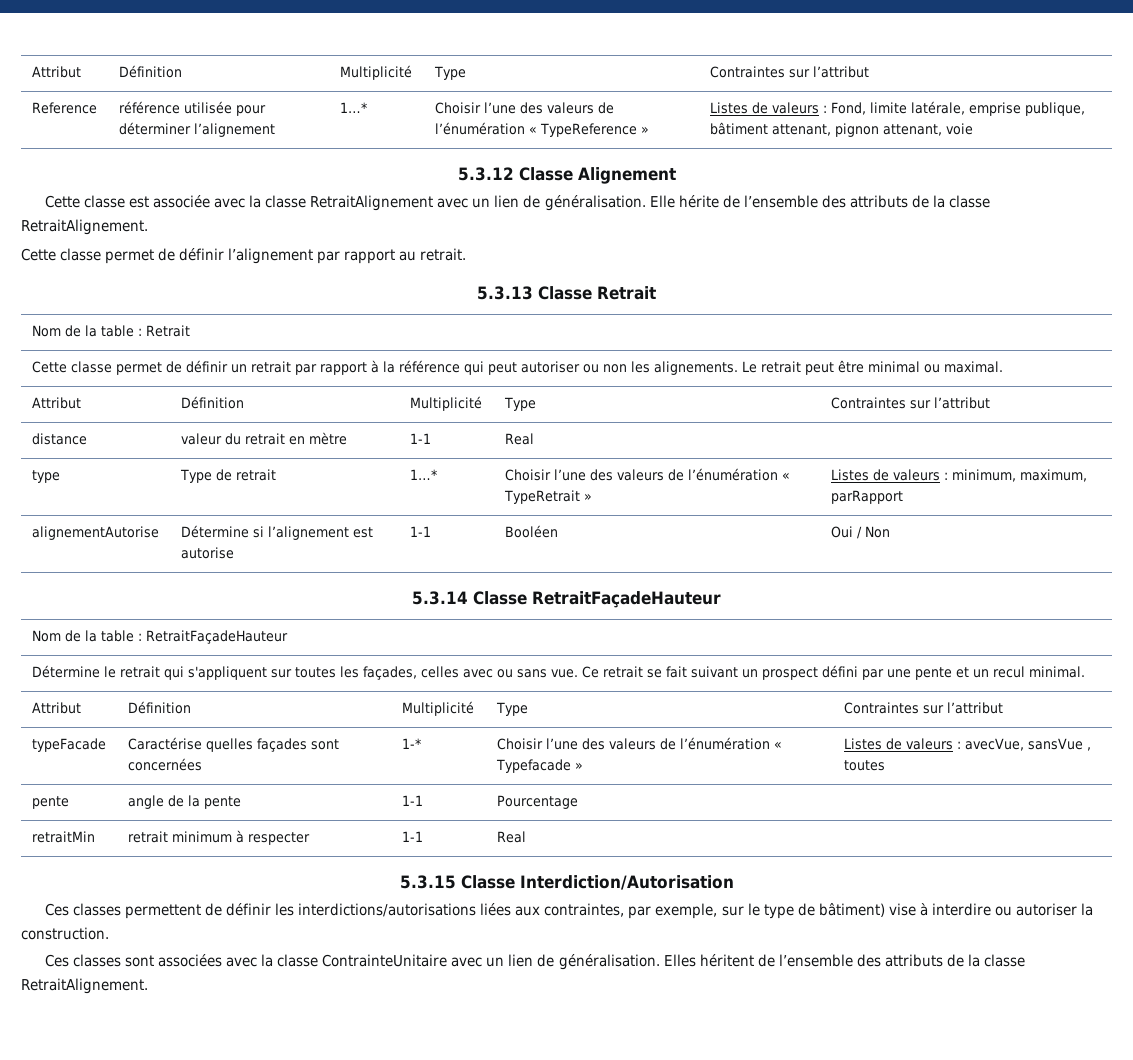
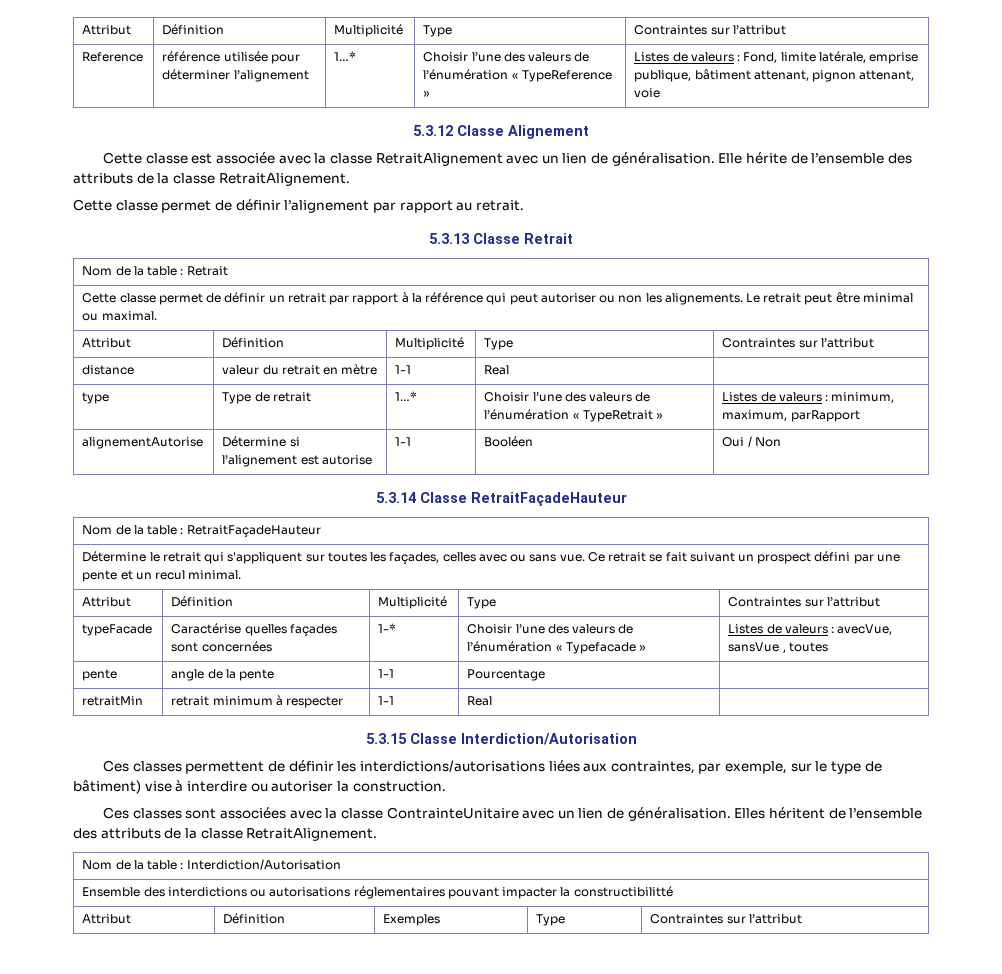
(148, 986) none -> [82,859,341,870] [82,886,673,899] [82,914,132,924] [223,913,286,924] [383,914,441,926] [536,914,566,926] [650,914,802,924] // Nom de la table : Interdiction/Autorisation // Ensemble des interdictions ou autorisations réglementaires pouvant impacter la constructibilitté // Attribut | Définition | Exemples | Type | Contraintes sur l’attribut

